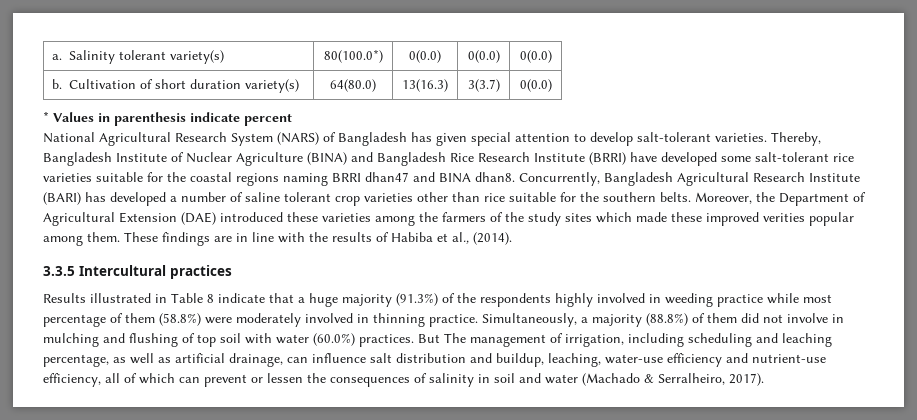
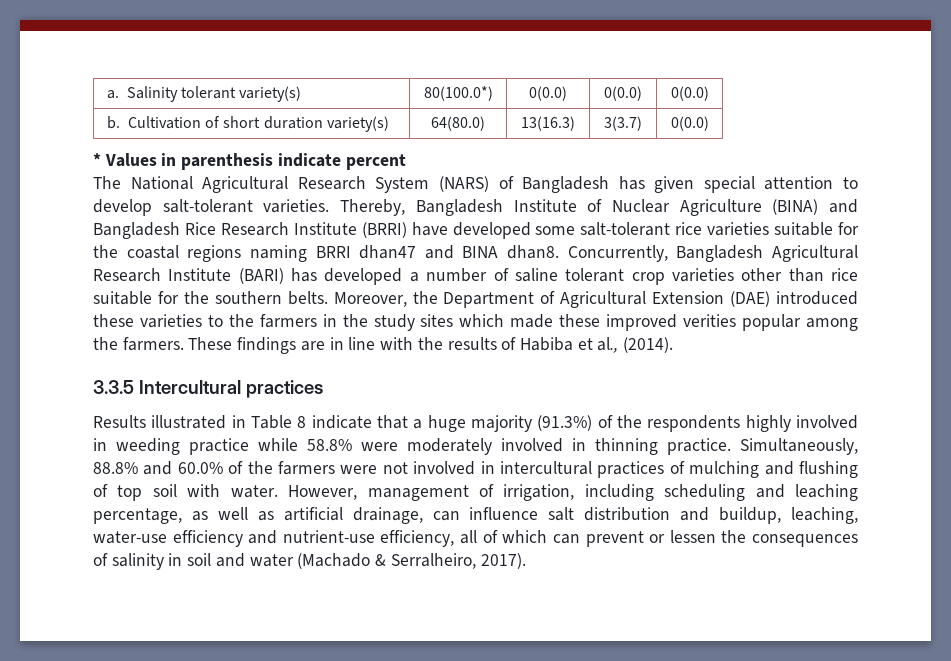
(292, 119) none -> [93,176,121,189] The
[375,212,503,226] among the farmers of -> [207,314,337,328] to the farmers in
[87,232,120,242] them. -> [93,337,184,351] the farmers.
[803,294,832,303] [43,313,201,327] most percentage of them (58.8%) -> [307,439,352,451] 58.8%
[581,313,844,327] a majority (88.8%) of them did not involve in -> [93,461,685,478] 88.8% and 60.0% of the farmers were not involved in intercultural practices of
[276,333,466,347] water (60.0%) practices. But The -> [230,485,358,500] water. However,

